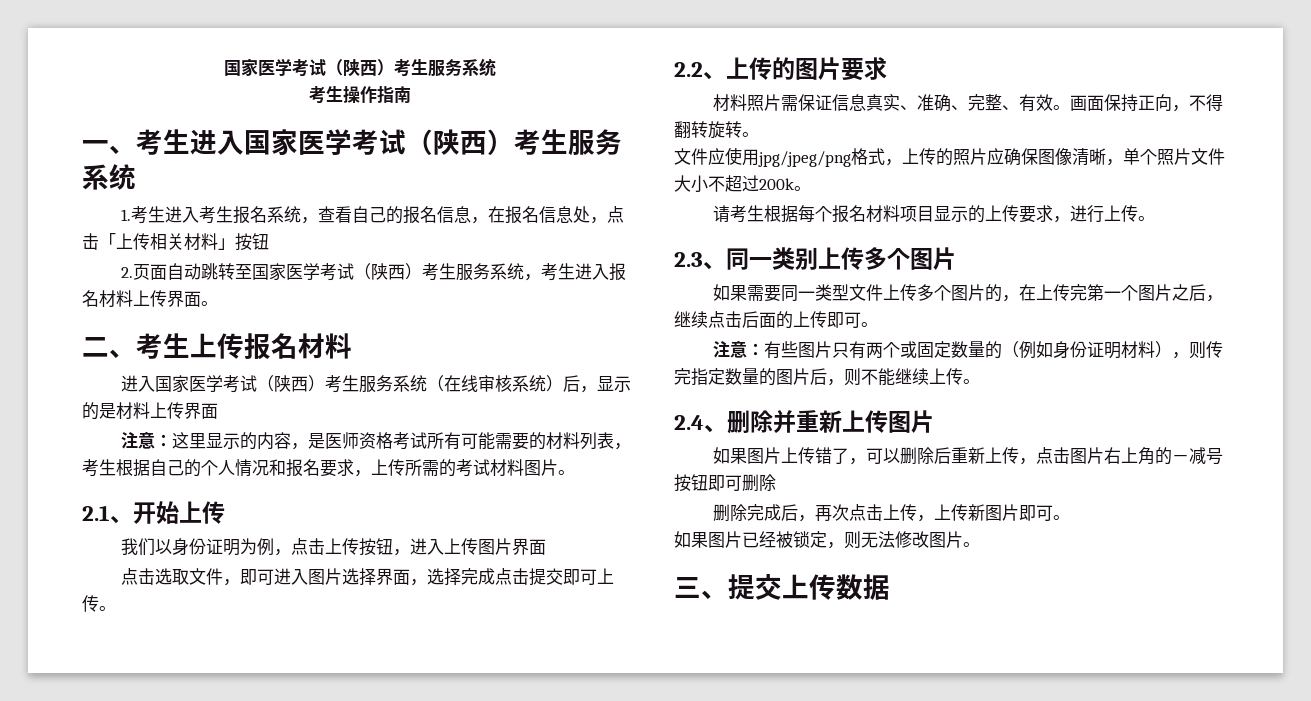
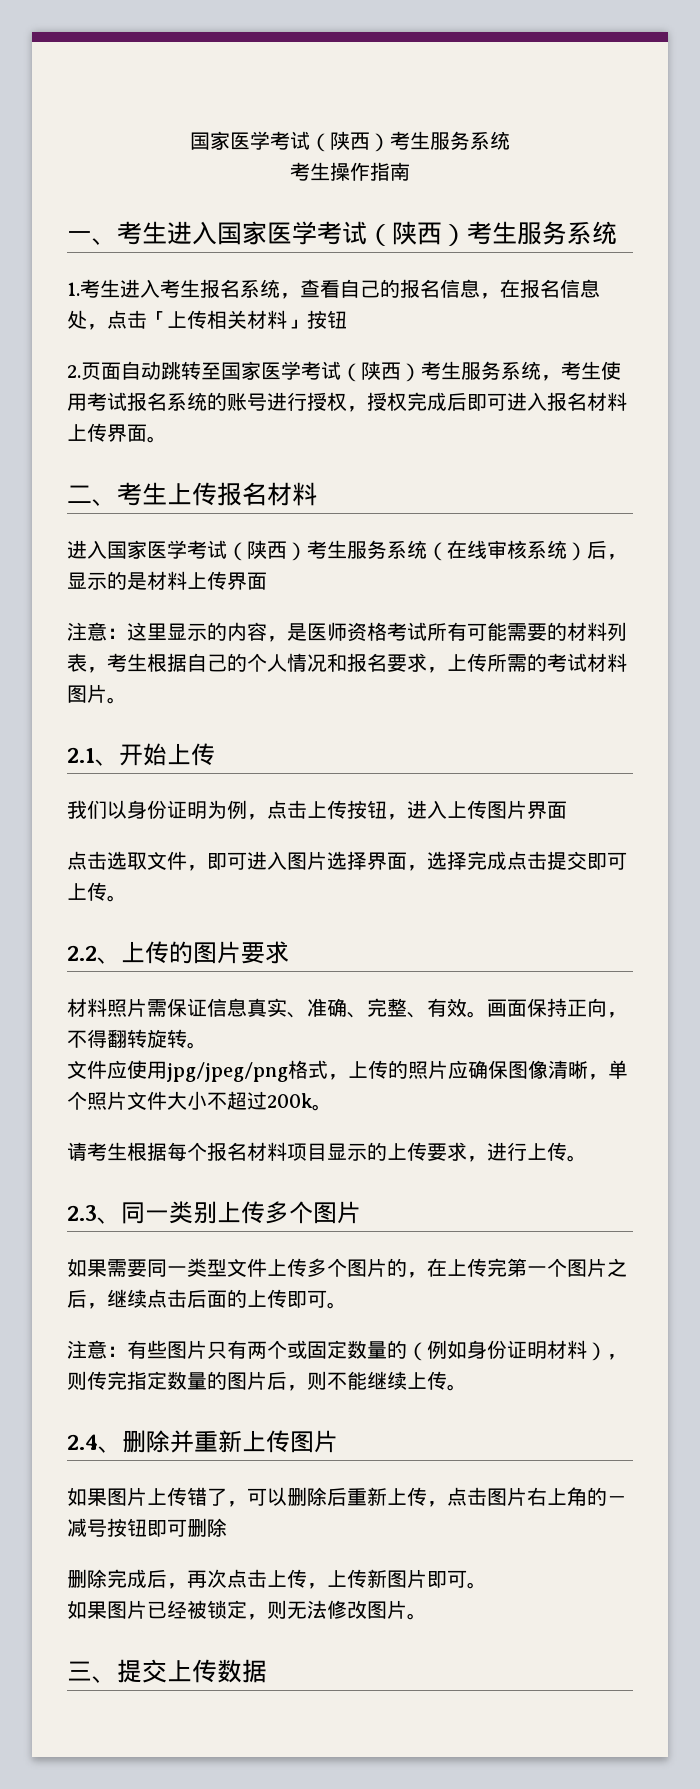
(575, 271) none -> [601,361,621,380] [67,392,507,412] 使用考试报名系统的账号进行授权，授权完成后即可

